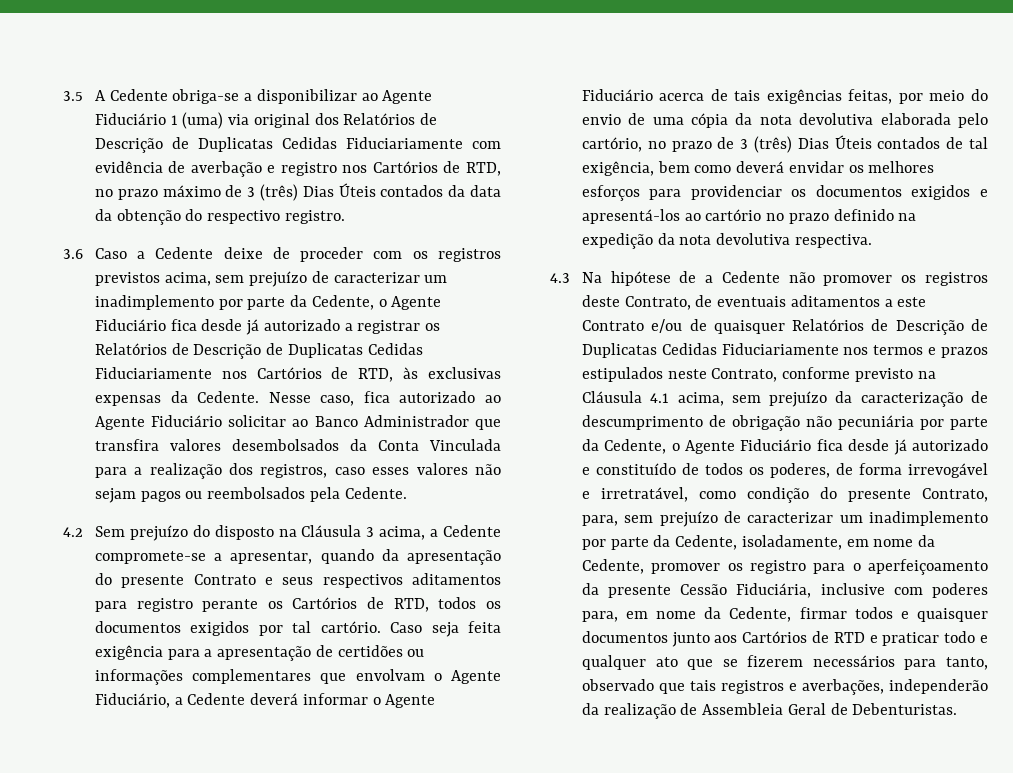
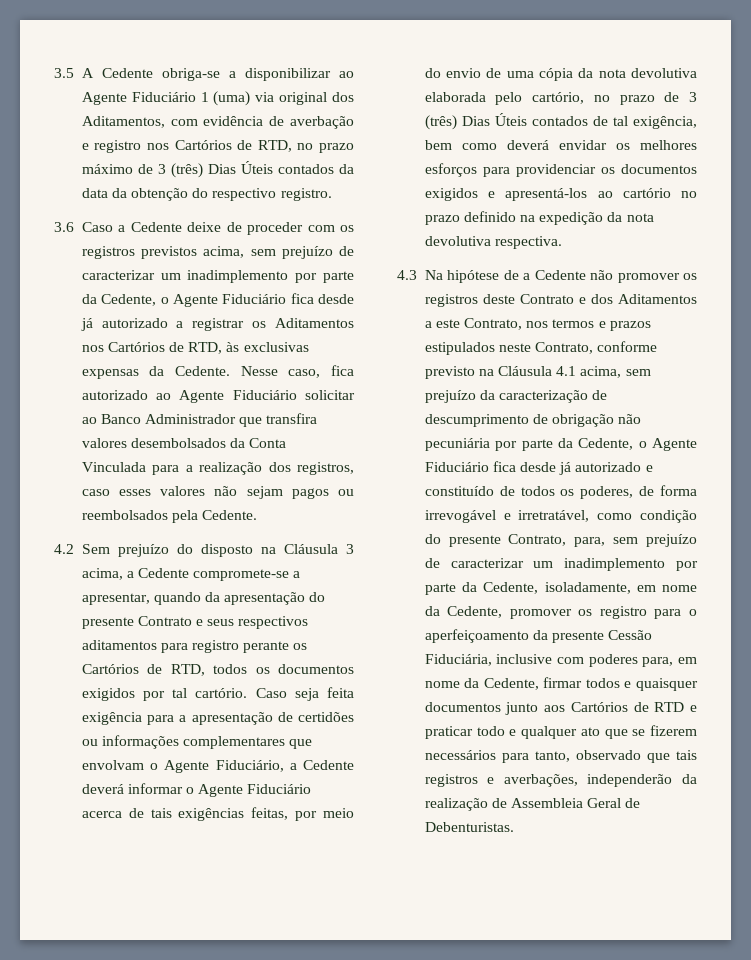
[343,113,437,125] [94,137,463,153] Relatórios de Descrição de Duplicatas Cedidas Fiduciariamente -> [81,116,165,128] Aditamentos,
[94,343,423,359] [94,367,212,379] Relatórios de Descrição de Duplicatas Cedidas Fiduciariamente -> [275,318,354,328] Aditamentos
[624,295,927,310] [581,319,988,335] [581,343,839,358] Contrato, de eventuais aditamentos a este Contrato e/ou de quaisquer Relatórios de Descrição de Duplicatas Cedidas Fiduciariamente -> [519,294,697,304] [424,318,523,330] Contrato e dos Aditamentos a este Contrato,

